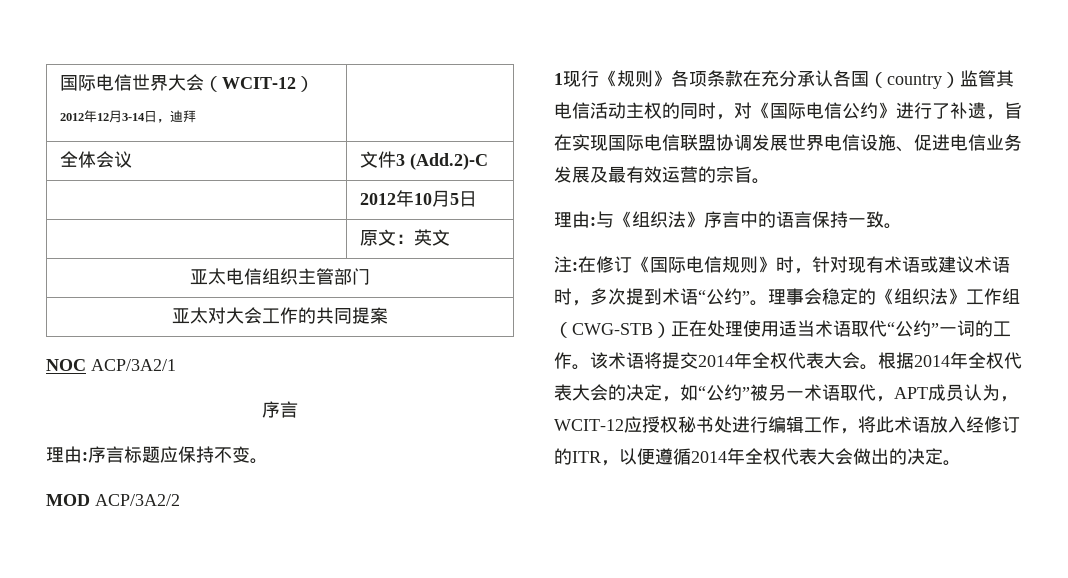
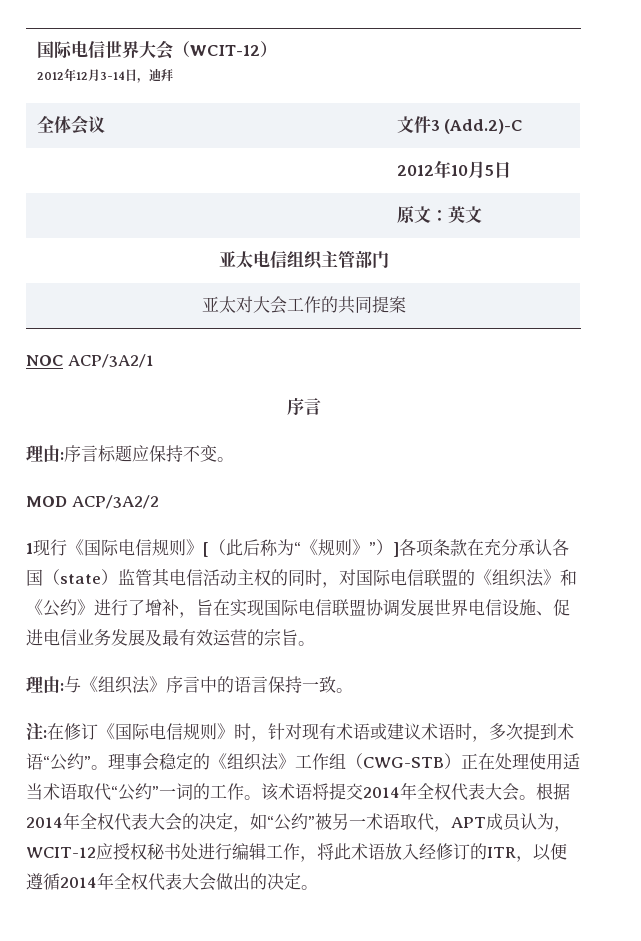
[617,70,671,87] 规则》 -> [84,539,399,557] 国际电信规则》[（此后称为“《规则》”）]
[887,74,942,89] country -> [60,574,101,584] state
[752,102,842,119] 《国际电信 -> [356,569,577,587] [26,599,43,615] 国际电信联盟的《组织法》和《
[950,102,986,119] 补遗 -> [145,599,179,616] 增补

